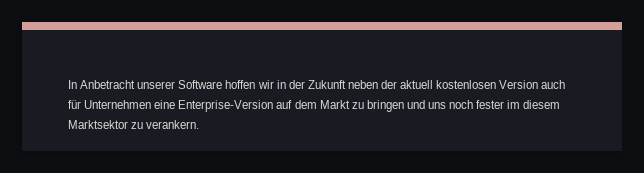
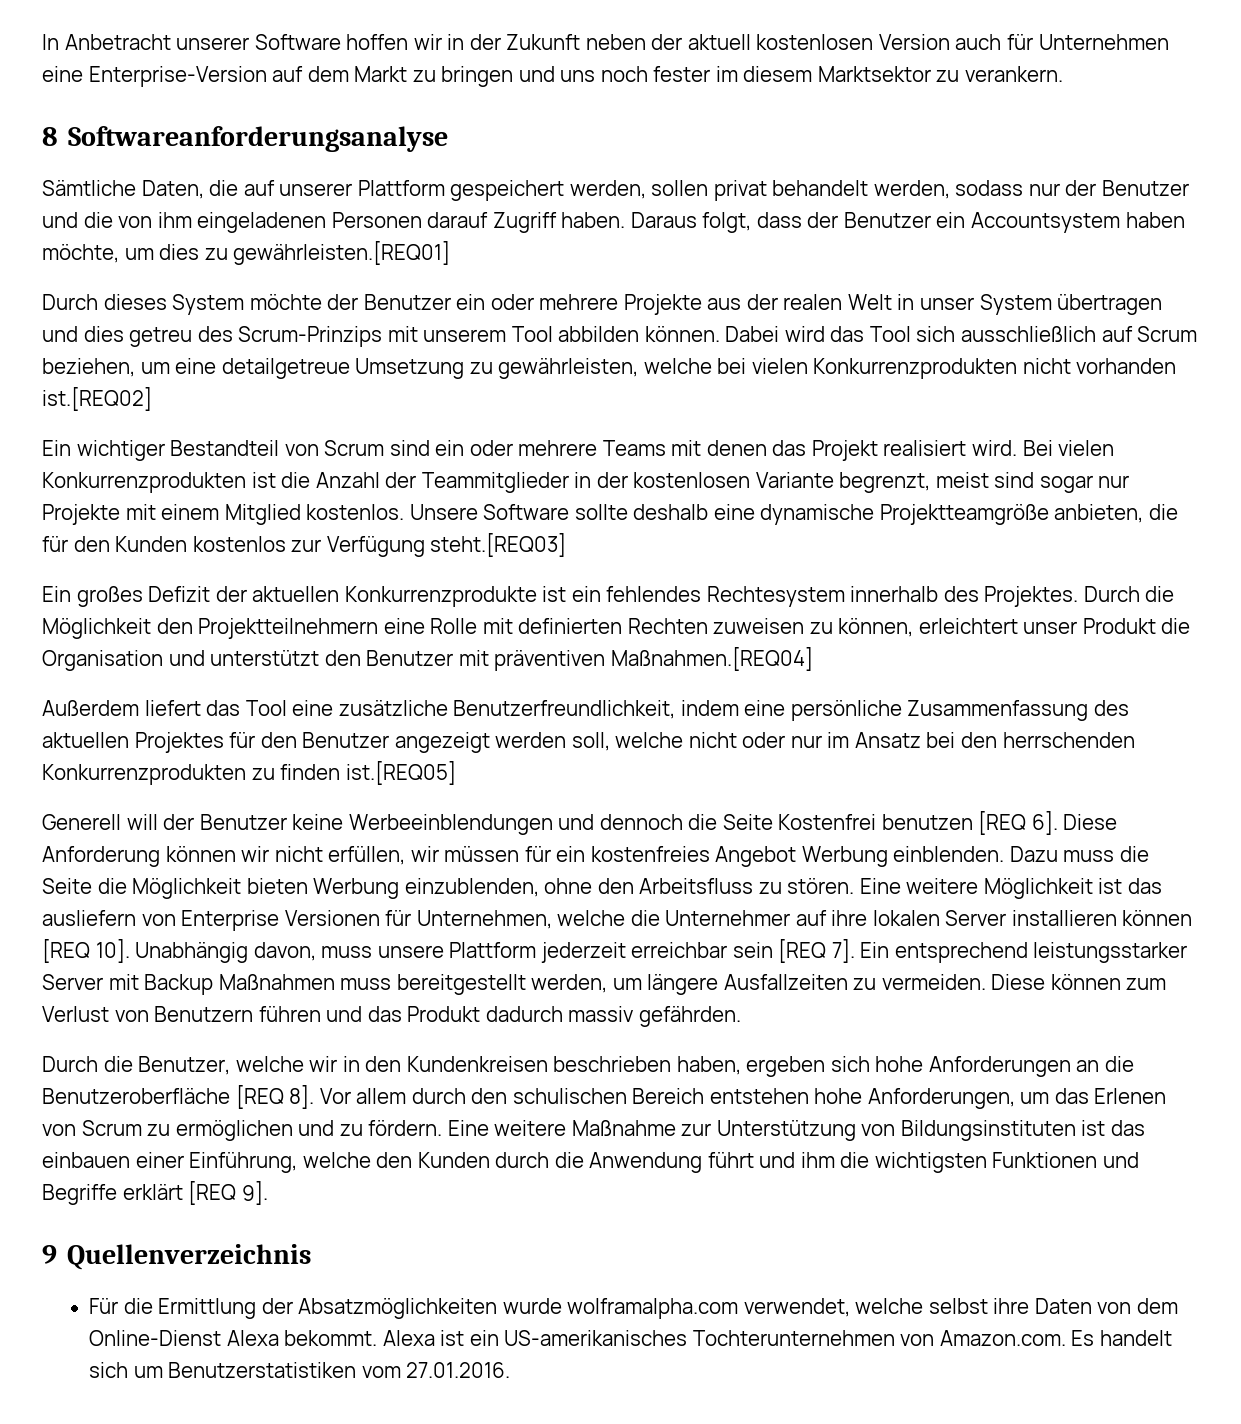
(200, 124) none -> [42,126,449,152] [42,180,1190,201] [42,212,1185,233] [42,241,451,265] [42,294,1163,315] [42,326,1198,347] [42,358,1177,379] [42,387,152,411] [42,440,1115,461] [42,472,1130,493] [42,504,1178,525] [42,533,567,557] [42,586,1175,607] [42,618,1191,639] [42,647,813,671] [42,700,1129,721] [42,732,1135,753] [42,761,456,785] [42,811,1118,835] [42,846,1150,867] [42,878,1163,899] [42,910,1193,931] [42,939,1188,963] [42,974,1167,995] [42,1006,741,1027] [42,1056,1135,1077] [42,1085,1167,1109] [42,1120,1146,1141] [42,1152,1140,1173] [42,1181,268,1205] [42,1244,312,1270] [89,1298,1178,1319] [89,1330,1172,1346] [89,1362,511,1378] // 8 Softwareanforderungsanalyse // Sämtliche Daten, die auf unserer Plattform gespeichert werden, sollen privat behandelt werden, sodass nur der Benutzer und die von ihm eingeladenen Personen darauf Zugriff haben. Daraus folgt, dass der Benutzer ein Accountsystem haben möchte, um dies zu gewährleisten.[REQ01] // Durch dieses System möchte der Benutzer ein oder mehrere Projekte aus der realen Welt in unser System übertragen und dies getreu des Scrum-Prinzips mit unserem Tool abbilden können. Dabei wird das Tool sich ausschließlich auf Scrum beziehen, um eine detailgetreue Umsetzung zu gewährleisten, welche bei vielen Konkurrenzprodukten nicht vorhanden ist.[REQ02] // Ein wichtiger Bestandteil von Scrum sind ein oder mehrere Teams mit denen das Projekt realisiert wird. Bei vielen Konkurrenzprodukten ist die Anzahl der Teammitglieder in der kostenlosen Variante begrenzt, meist sind sogar nur Projekte mit einem Mitglied kostenlos. Unsere Software sollte deshalb eine dynamische Projektteamgröße anbieten, die für den Kunden kostenlos zur Verfügung steht.[REQ03] // Ein großes Defizit der aktuellen Konkurrenzprodukte ist ein fehlendes Rechtesystem innerhalb des Projektes. Durch die Möglichkeit den Projektteilnehmern eine Rolle mit definierten Rechten zuweisen zu können, erleichtert unser Produkt die Organisation und unterstützt den Benutzer mit präventiven Maßnahmen.[REQ04] // Außerdem liefert das Tool eine zusätzliche Benutzerfreundlichkeit, indem eine persönliche Zusammenfassung des aktuellen Projektes für den Benutzer angezeigt werden soll, welche nicht oder nur im Ansatz bei den herrschenden Konkurrenzprodukten zu finden ist.[REQ05] // Generell will der Benutzer keine Werbeeinblendungen und dennoch die Seite Kostenfrei benutzen [REQ 6]. Diese Anforderung können wir nicht erfüllen, wir müssen für ein kostenfreies Angebot Werbung einblenden. Dazu muss die Seite die Möglichkeit bieten Werbung einzublenden, ohne den Arbeitsfluss zu stören. Eine weitere Möglichkeit ist das ausliefern von Enterprise Versionen für Unternehmen, welche die Unternehmer auf ihre lokalen Server installieren können [REQ 10]. Unabhängig davon, muss unsere Plattform jederzeit erreichbar sein [REQ 7]. Ein entsprechend leistungsstarker Server mit Backup Maßnahmen muss bereitgestellt werden, um längere Ausfallzeiten zu vermeiden. Diese können zum Verlust von Benutzern führen und das Produkt dadurch massiv gefährden. // Durch die Benutzer, welche wir in den Kundenkreisen beschrieben haben, ergeben sich hohe Anforderungen an die Benutzeroberfläche [REQ 8]. Vor allem durch den schulischen Bereich entstehen hohe Anforderungen, um das Erlenen von Scrum zu ermöglichen und zu fördern. Eine weitere Maßnahme zur Unterstützung von Bildungsinstituten ist das einbauen einer Einführung, welche den Kunden durch die Anwendung führt und ihm die wichtigsten Funktionen und Begriffe erklärt [REQ 9]. // 9 Quellenverzeichnis // Für die Ermittlung der Absatzmöglichkeiten wurde wolframalpha.com verwendet, welche selbst ihre Daten von dem Online-Dienst Alexa bekommt. Alexa ist ein US-amerikanisches Tochterunternehmen von Amazon.com. Es handelt sich um Benutzerstatistiken vom 27.01.2016.

